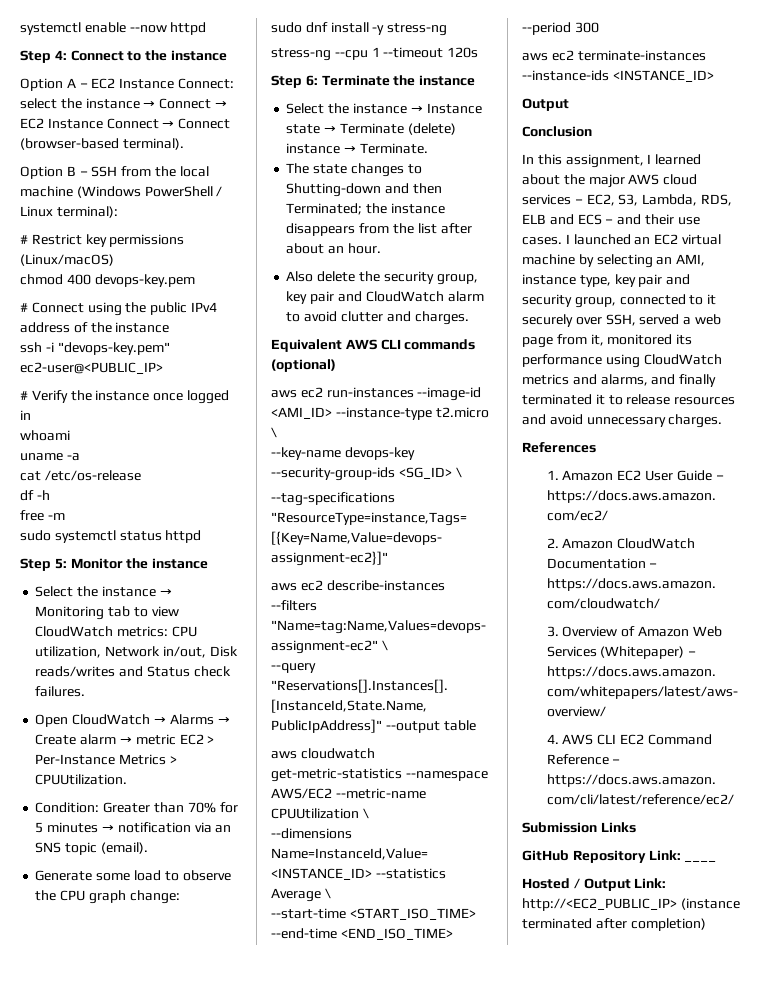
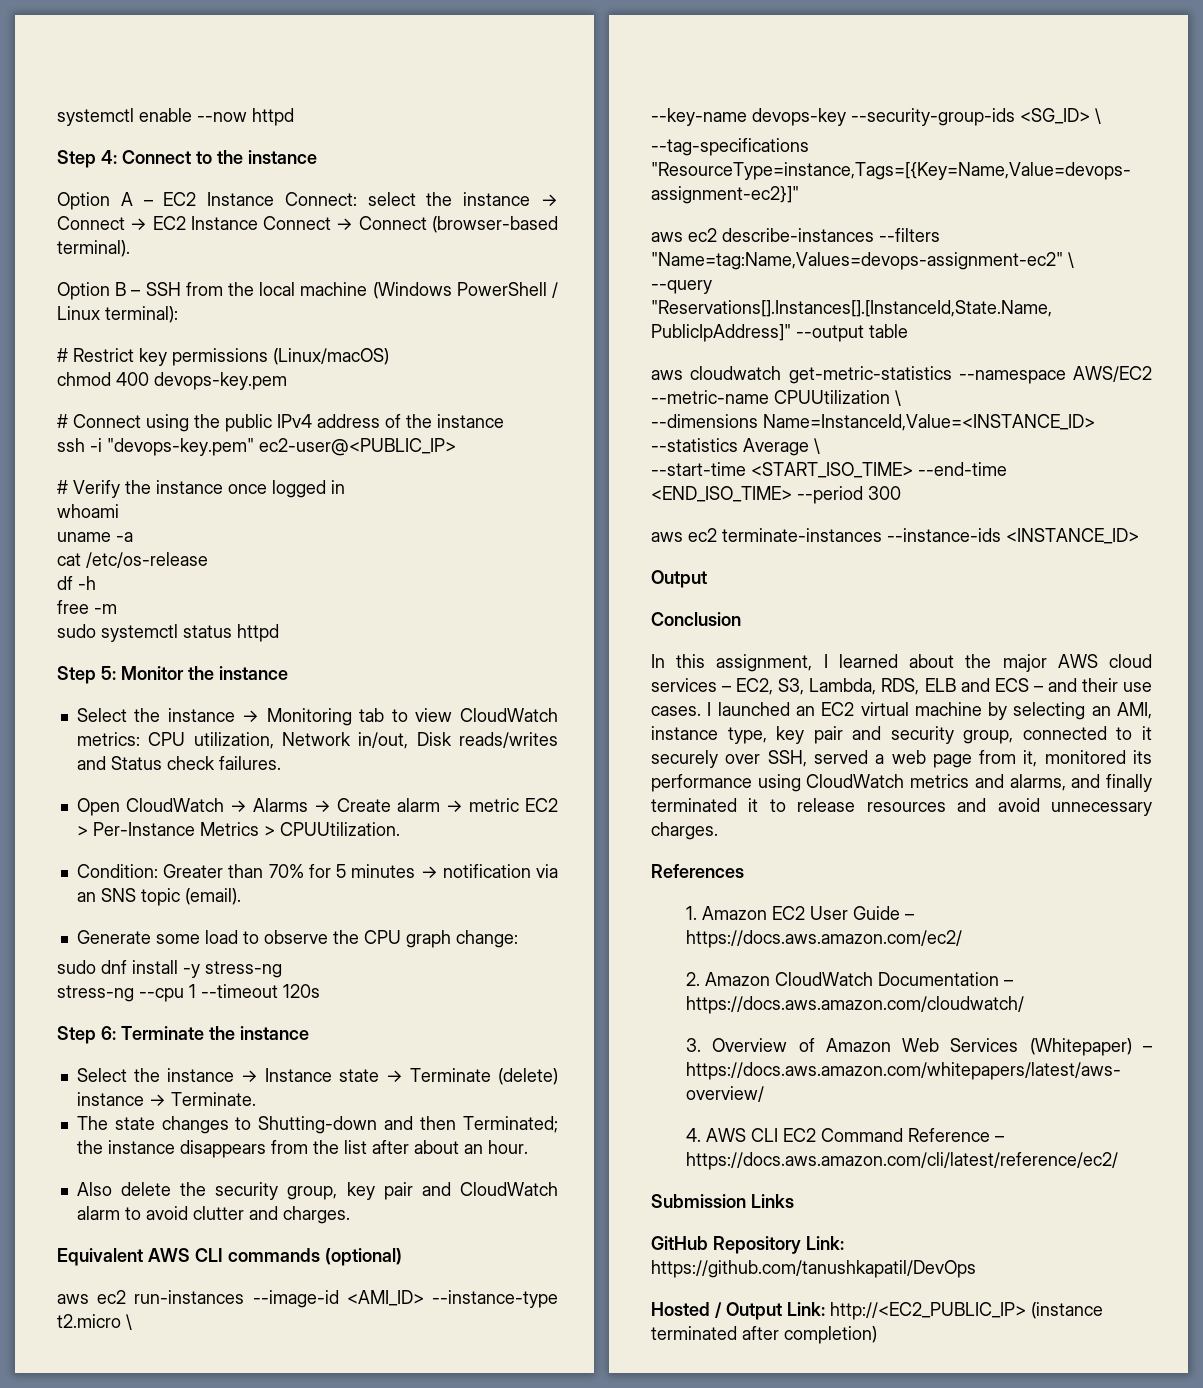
[684,860,717,862] ____ -> [651,1260,976,1278] https://github.com/tanushkapatil/DevOps

